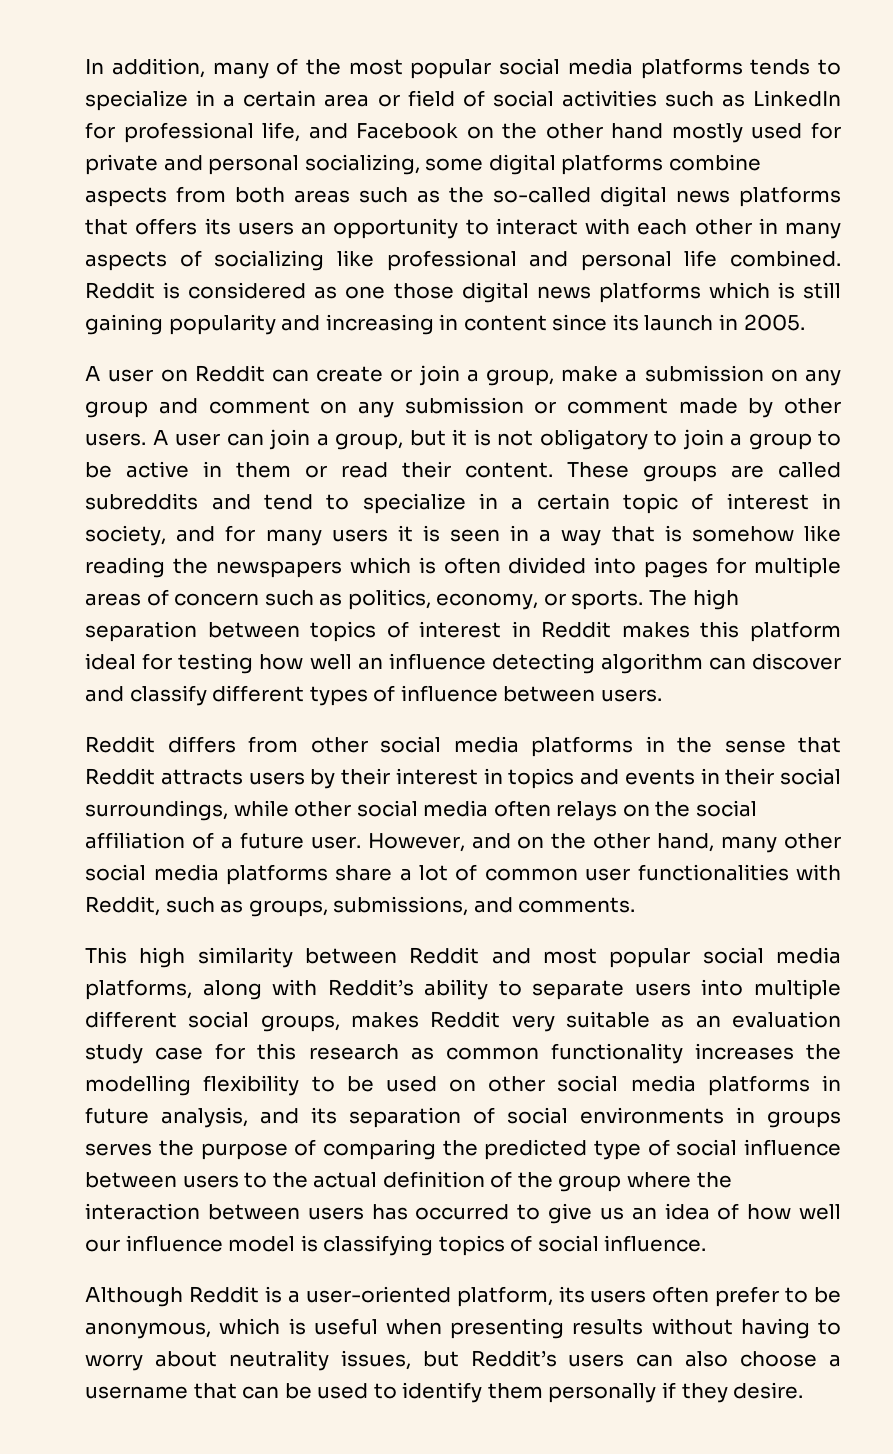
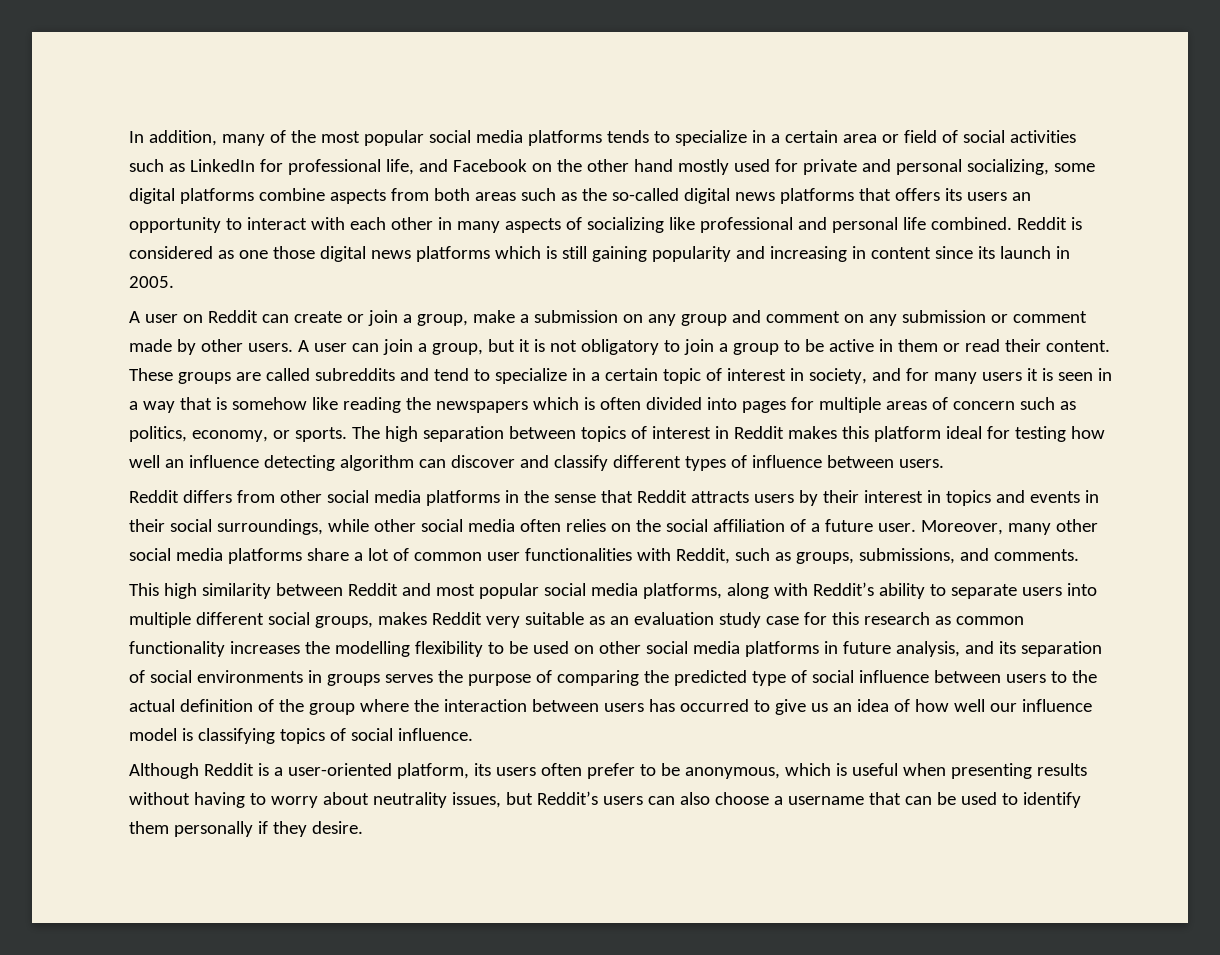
[556,801,618,821] relays -> [565,519,606,532] relies
[367,833,715,852] However, and on the other hand, -> [920,520,1003,535] Moreover,

